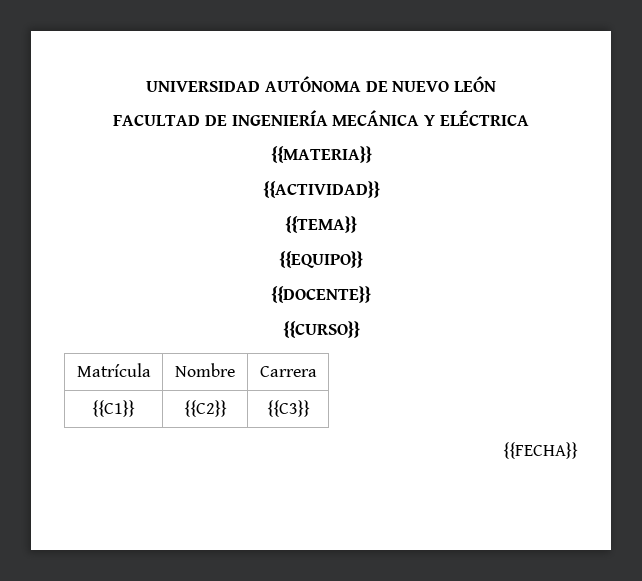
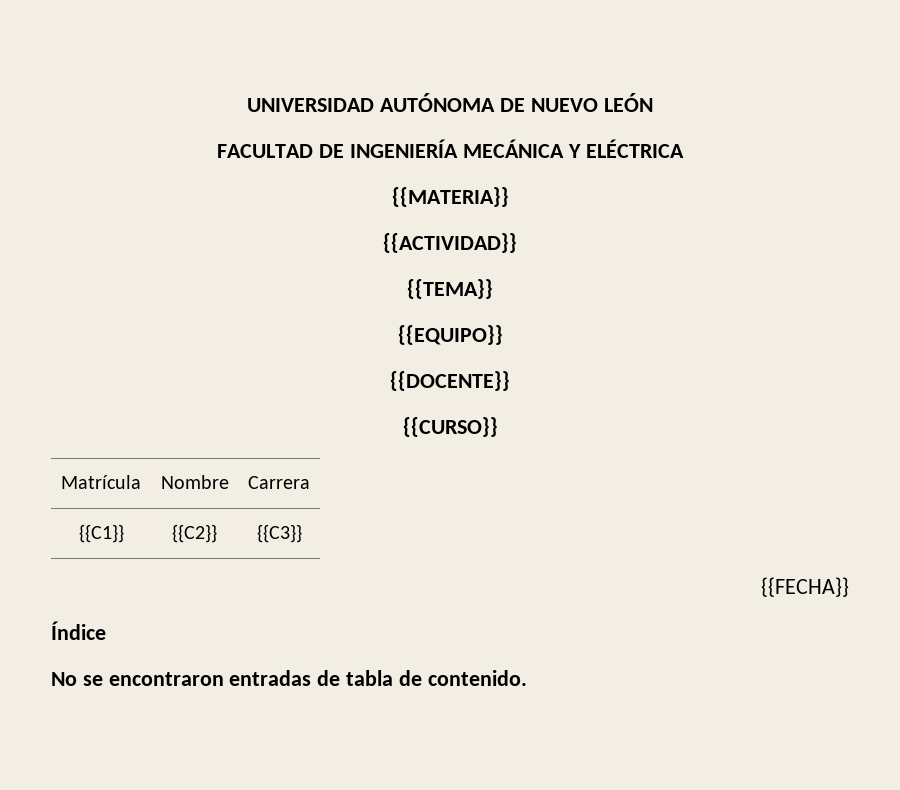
(578, 450) none -> [51,621,106,640] [51,670,527,686] // Índice // No se encontraron entradas de tabla de contenido.

